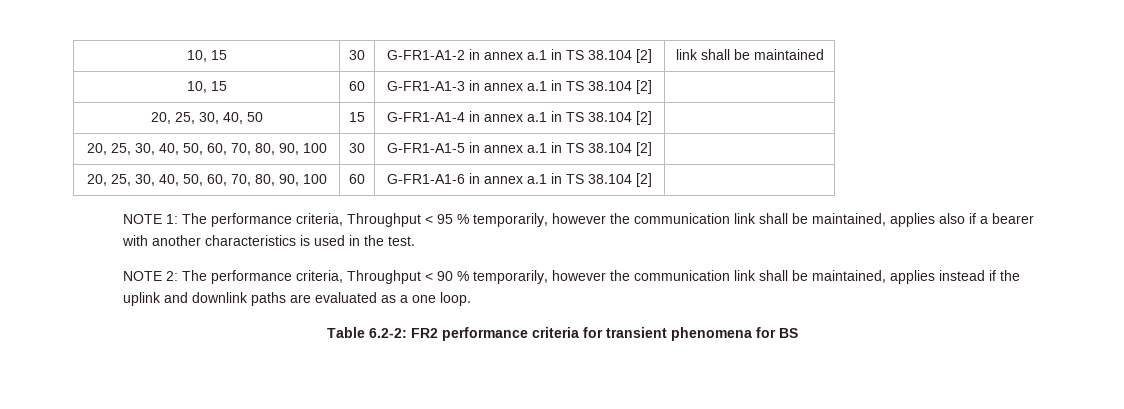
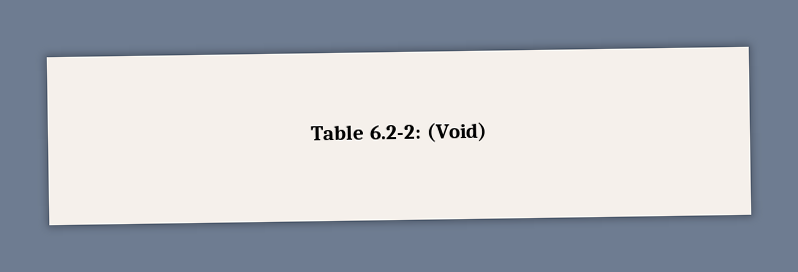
[186,50,227,62] [349,50,365,60] [387,49,652,63] [675,49,824,60] [186,81,227,93] [349,81,365,91] [387,80,652,94] [150,112,263,124] [349,112,365,122] [387,111,652,125] [86,143,327,155] [349,143,365,153] [387,142,652,156] [86,174,327,186] [349,174,365,184] [387,173,652,187] [123,213,1035,227] [122,235,416,246] [123,270,1021,284] [123,292,472,306] [326,327,798,341] 10, 15 | 30 | G-FR1-A1-2 in annex a.1 in TS 38.104 [2] | link shall be maintained // 10, 15 | 60 | G-FR1-A1-3 in annex a.1 in TS 38.104 [2] | // 20, 25, 30, 40, 50 | 15 | G-FR1-A1-4 in annex a.1 in TS 38.104 [2] | // 20, 25, 30, 40, 50, 60, 70, 80, 90, 100 | 30 | G-FR1-A1-5 in annex a.1 in TS 38.104 [2] | // 20, 25, 30, 40, 50, 60, 70, 80, 90, 100 | 60 | G-FR1-A1-6 in annex a.1 in TS 38.104 [2] | // NOTE 1: The performance criteria, Throughput < 95 % temporarily, however the communication link shall be maintained, applies also if a bearer with another characteristics is used in the test. // NOTE 2: The performance criteria, Throughput < 90 % temporarily, however the communication link shall be maintained, applies instead if the uplink and downlink paths are evaluated as a one loop. // Table 6.2-2: FR2 performance criteria for transient phenomena for BS -> [310,121,488,143] Table 6.2-2: (Void)

